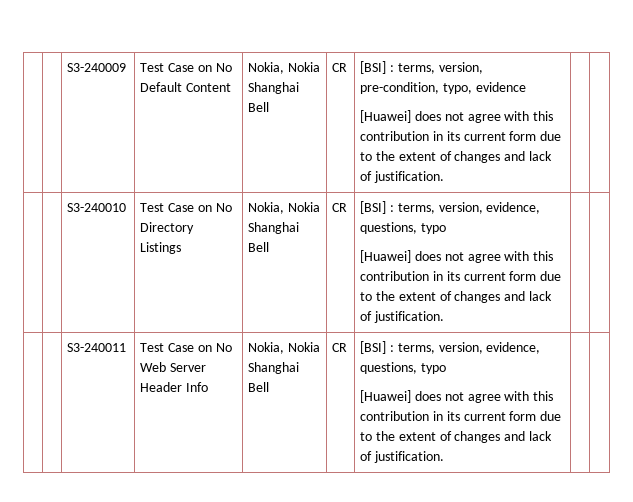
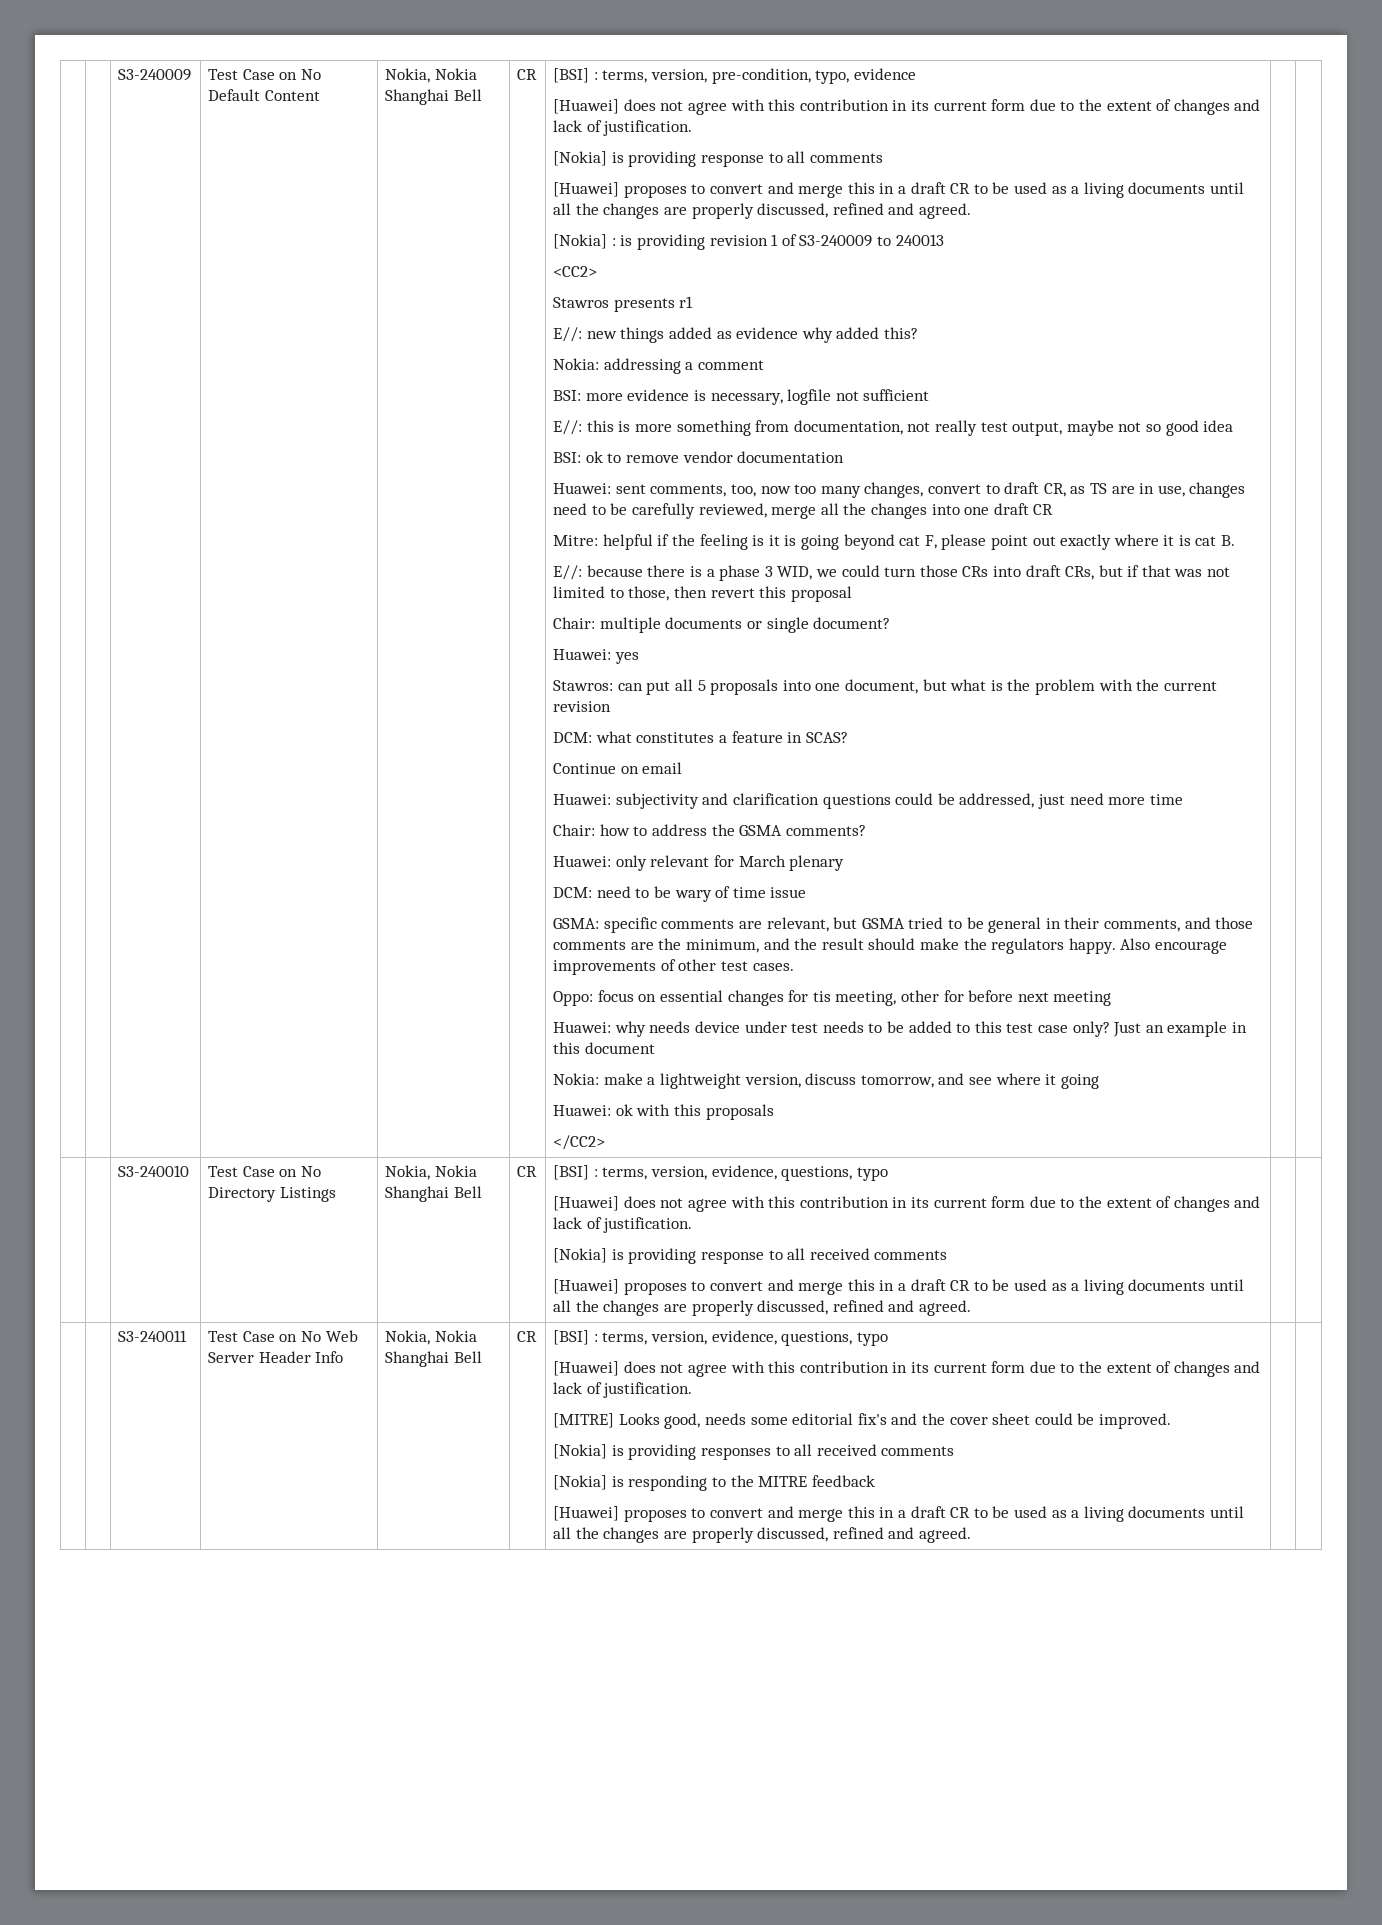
(444, 177) none -> [553,151,883,167] [553,182,1244,198] [553,203,971,219] [553,234,944,250] [553,266,598,277] [553,296,694,312] [553,327,918,343] [553,358,765,374] [553,389,930,405] [553,420,1234,436] [553,451,845,463] [553,482,1246,498] [553,503,1054,519] [553,534,1236,550] [553,565,1231,581] [553,586,852,602] [553,617,891,633] [553,649,639,664] [553,679,1217,695] [553,701,612,712] [553,731,848,743] [553,762,683,774] [553,793,1183,809] [553,824,866,836] [553,855,845,871] [553,886,807,902] [553,917,1254,933] [553,938,1227,954] [553,959,794,975] [553,990,1112,1006] [553,1021,1247,1037] [553,1042,655,1054] [553,1073,1099,1089] [553,1104,774,1120] [553,1135,606,1150] // [Nokia] is providing response to all comments // [Huawei] proposes to convert and merge this in a draft CR to be used as a living documents until all the changes are properly discussed, refined and agreed. // [Nokia] : is providing revision 1 of S3-240009 to 240013 // <CC2> // Stawros presents r1 // E//: new things added as evidence why added this? // Nokia: addressing a comment // BSI: more evidence is necessary, logfile not sufficient // E//: this is more something from documentation, not really test output, maybe not so good idea // BSI: ok to remove vendor documentation // Huawei: sent comments, too, now too many changes, convert to draft CR, as TS are in use, changes need to be carefully reviewed, merge all the changes into one draft CR // Mitre: helpful if the feeling is it is going beyond cat F, please point out exactly where it is cat B. // E//: because there is a phase 3 WID, we could turn those CRs into draft CRs, but if that was not limited to those, then revert this proposal // Chair: multiple documents or single document? // Huawei: yes // Stawros: can put all 5 proposals into one document, but what is the problem with the current revision // DCM: what constitutes a feature in SCAS? // Continue on email // Huawei: subjectivity and clarification questions could be addressed, just need more time // Chair: how to address the GSMA comments? // Huawei: only relevant for March plenary // DCM: need to be wary of time issue // GSMA: specific comments are relevant, but GSMA tried to be general in their comments, and those comments are the minimum, and the result should make the regulators happy. Also encourage improvements of other test cases. // Oppo: focus on essential changes for tis meeting, other for before next meeting // Huawei: why needs device under test needs to be added to this test case only? Just an example in this document // Nokia: make a lightweight version, discuss tomorrow, and see where it going // Huawei: ok with this proposals // </CC2>
(444, 317) none -> [553,1248,948,1264] [553,1279,1244,1295] [553,1300,971,1316] // [Nokia] is providing response to all received comments // [Huawei] proposes to convert and merge this in a draft CR to be used as a living documents until all the changes are properly discussed, refined and agreed.
(444, 457) none -> [553,1413,1171,1429] [553,1444,955,1460] [553,1475,875,1491] [553,1506,1244,1522] [553,1527,971,1543] // [MITRE] Looks good, needs some editorial fix's and the cover sheet could be improved. // [Nokia] is providing responses to all received comments // [Nokia] is responding to the MITRE feedback // [Huawei] proposes to convert and merge this in a draft CR to be used as a living documents until all the changes are properly discussed, refined and agreed.

